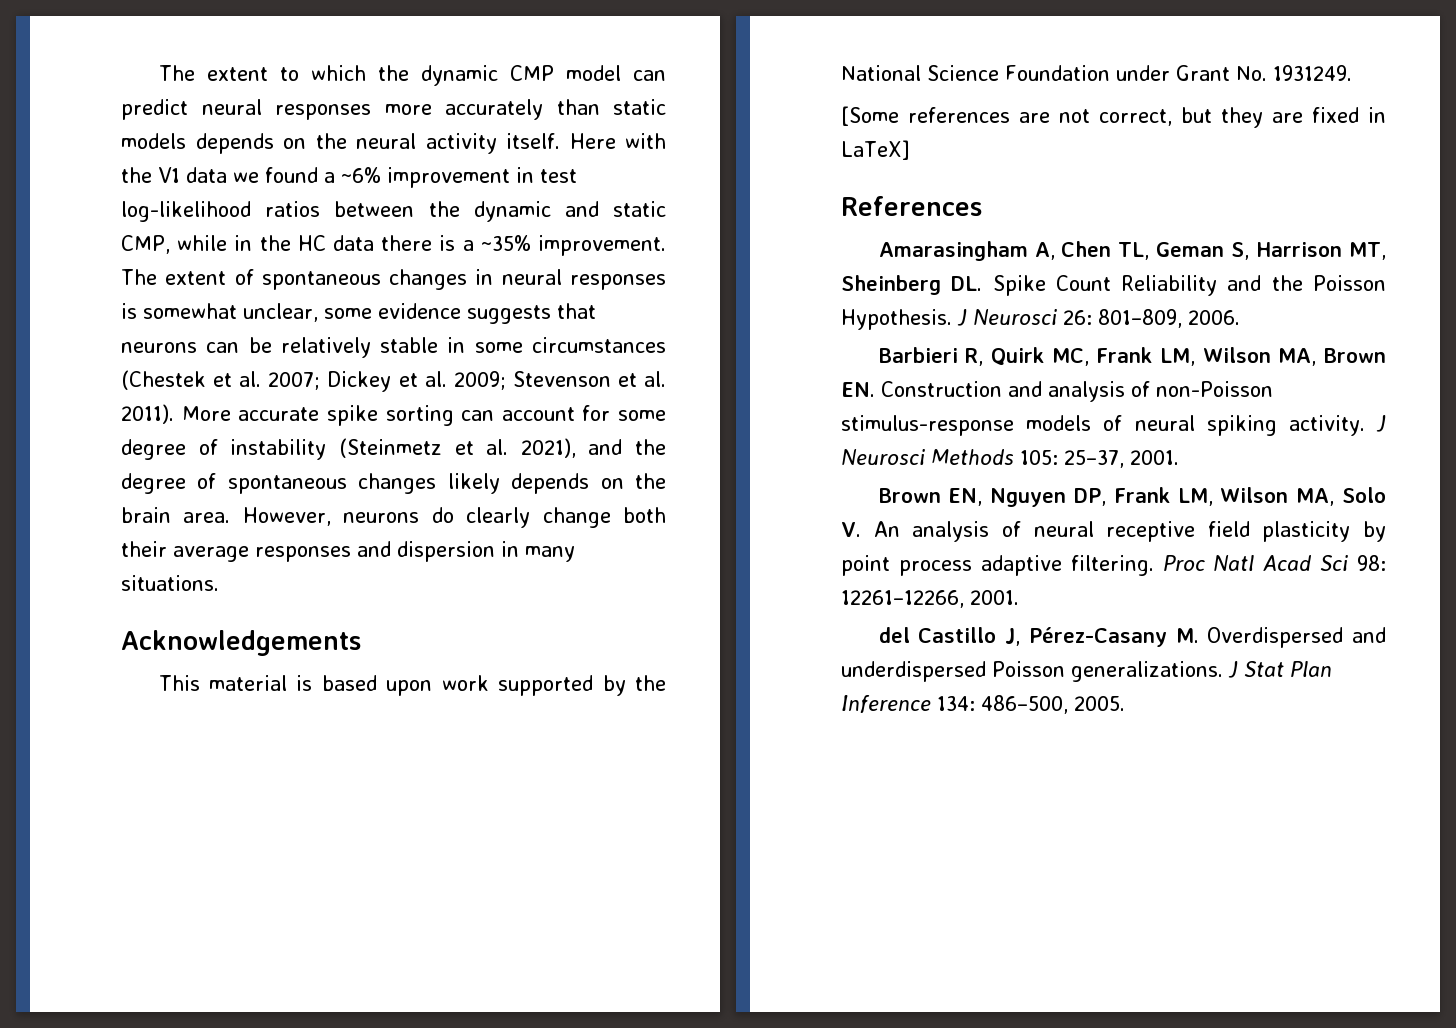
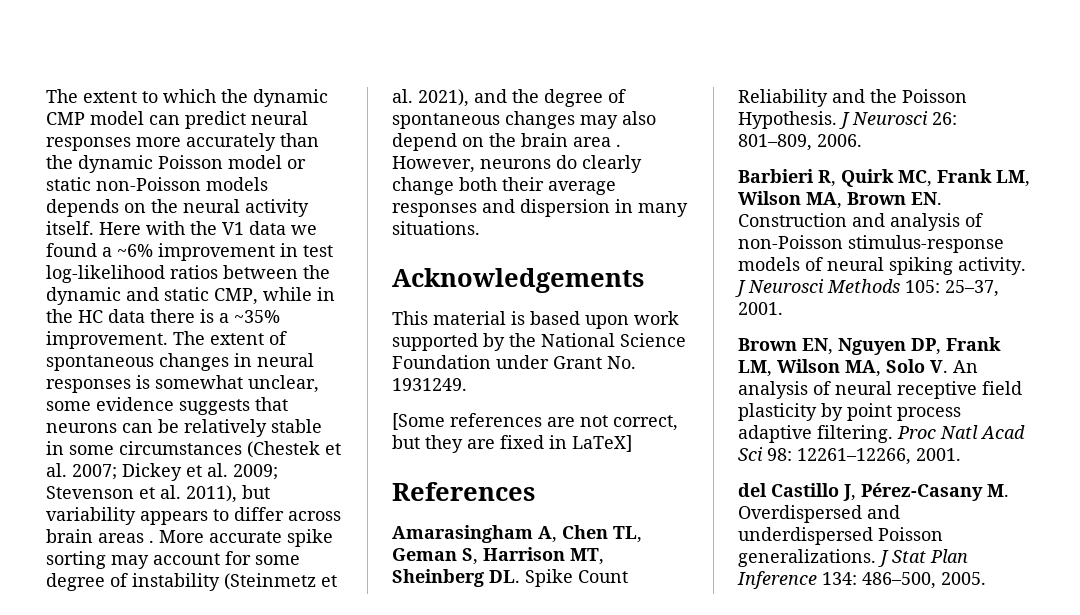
[613,99,666,115] static -> [46,155,306,173] [46,177,201,191] the dynamic Poisson model or static non-Poisson
[121,404,174,424] 2011). -> [186,485,270,503] [46,507,341,525] [46,529,154,543] 2011), but variability appears to differ across brain areas .
[461,410,495,421] can -> [111,555,149,569] may
[447,473,590,494] likely depends -> [580,111,656,129] [392,133,457,151] may also depend
[183,512,231,523] area. -> [573,137,621,147] area .

